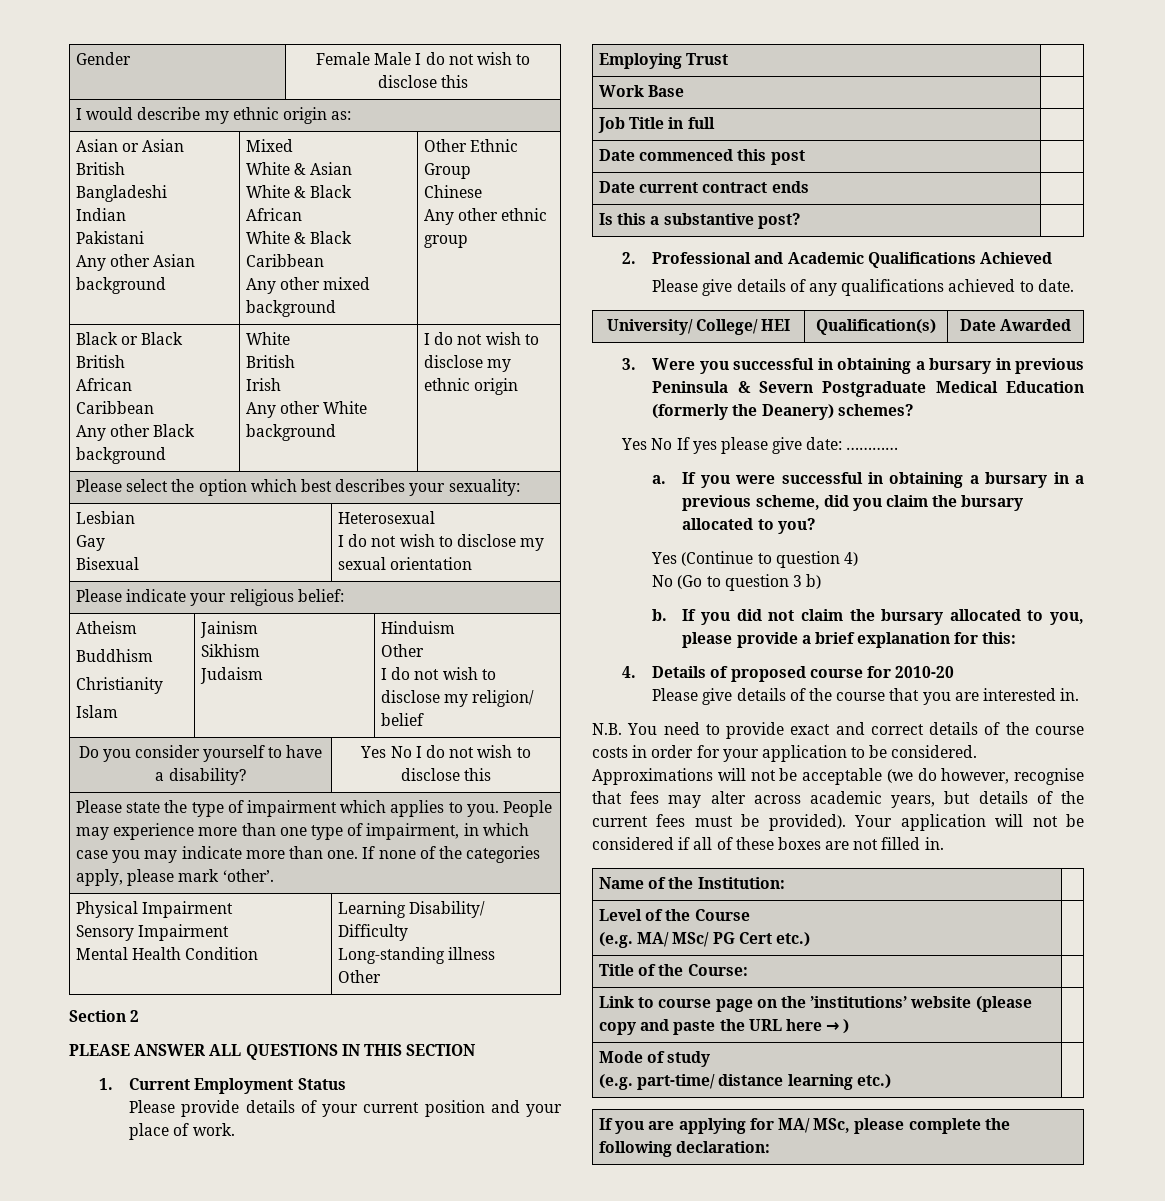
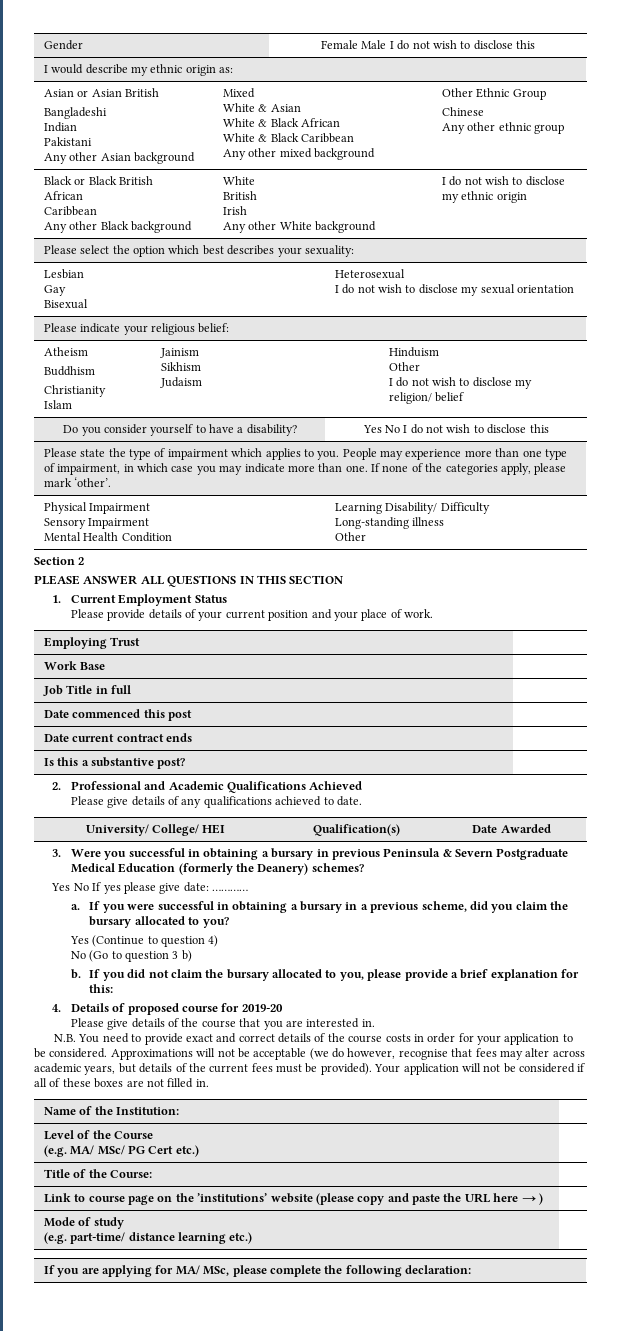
[895,666,955,678] 2010-20 -> [241,1004,283,1012] 2019-20

